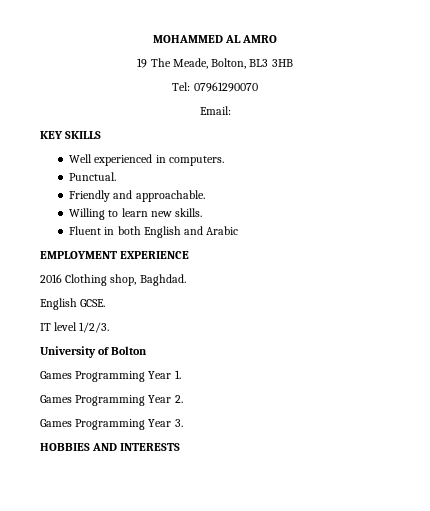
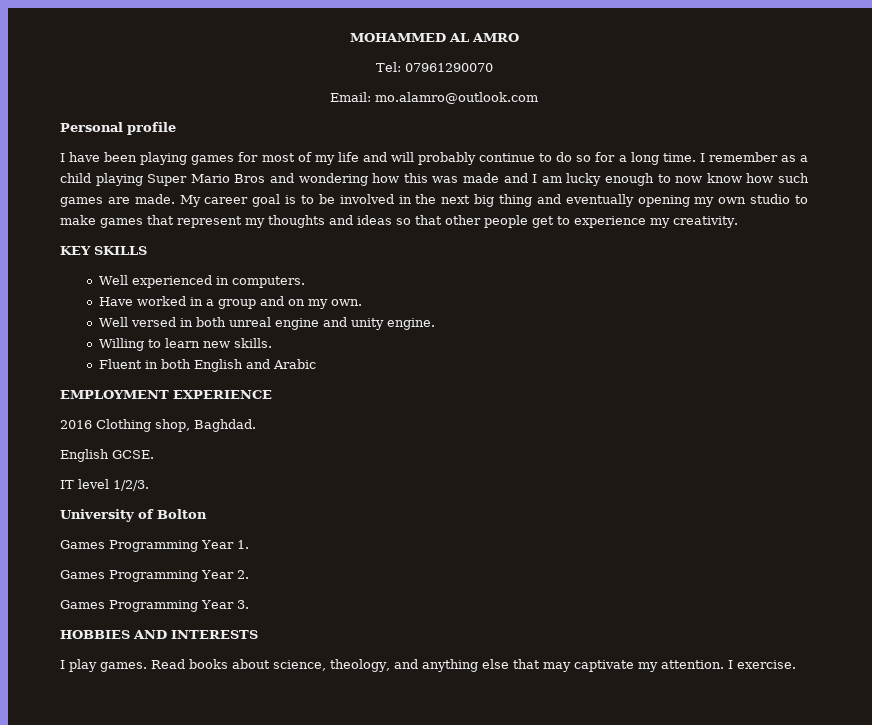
[137,58,293,69] [172,82,258,92] [199,106,231,115] 19 The Meade, Bolton, BL3 3HB // Tel: 07961290070 // Email: -> [375,62,493,72] [330,92,538,104] [60,122,176,135] [60,152,809,165] [60,173,810,186] [60,194,808,207] [60,215,738,228] Tel: 07961290070 // Email: mo.alamro@outlook.com // Personal profile // I have been playing games for most of my life and will probably continue to do so for a long time. I remember as a child playing Super Mario Bros and wondering how this was made and I am lucky enough to now know how such games are made. My career goal is to be involved in the next big thing and eventually opening my own studio to make games that represent my thoughts and ideas so that other people get to experience my creativity.
[69,172,117,181] [69,190,205,202] Punctual. // Friendly and approachable. -> [98,296,362,309] [98,317,435,330] Have worked in a group and on my own. // Well versed in both unreal engine and unity engine.
(181, 447) none -> [60,659,796,672] // I play games. Read books about science, theology, and anything else that may captivate my attention. I exercise.

